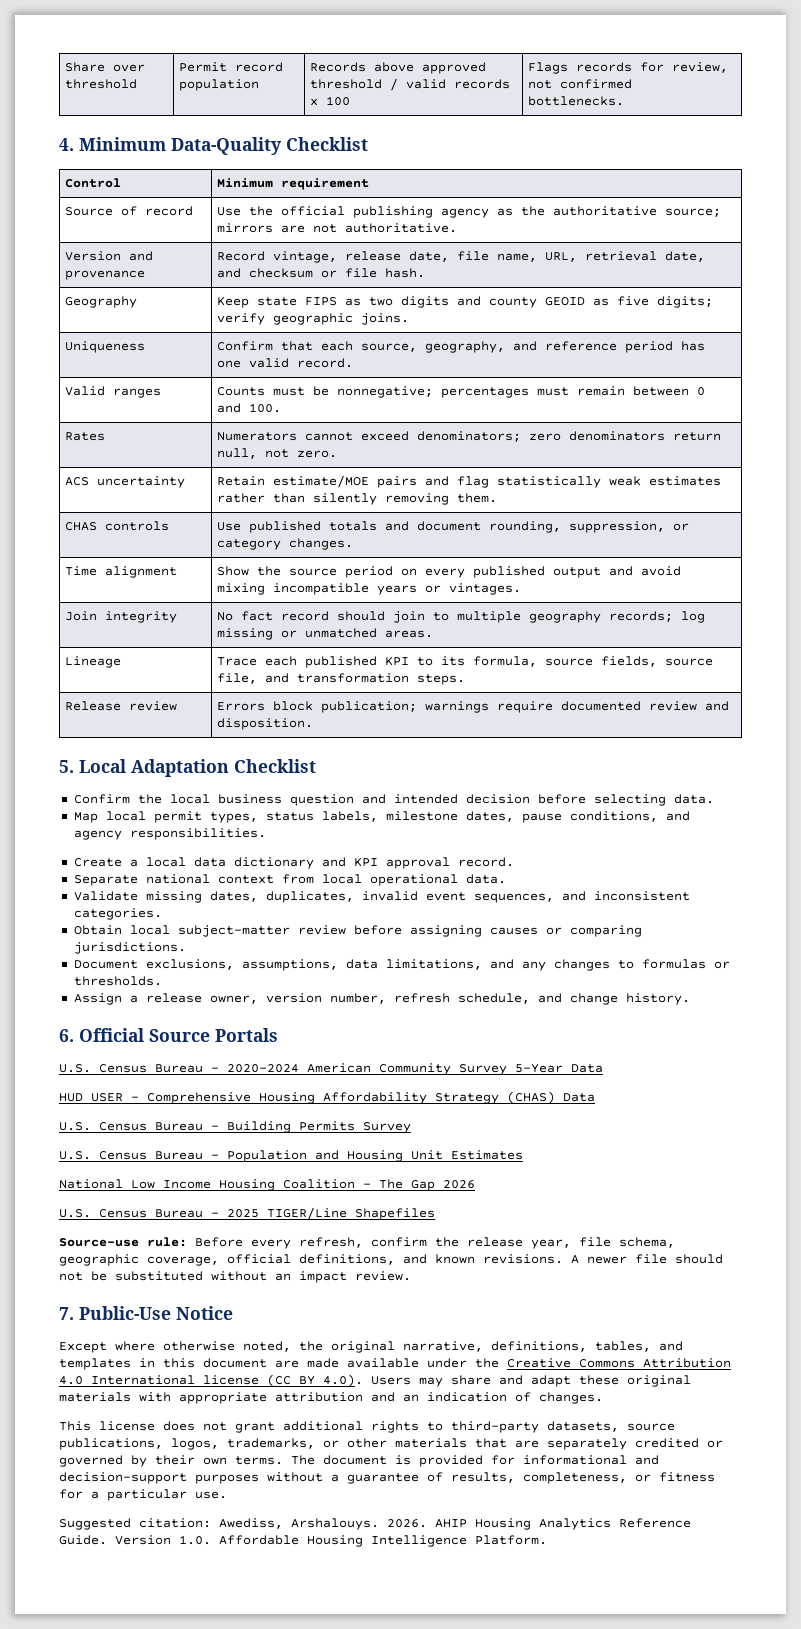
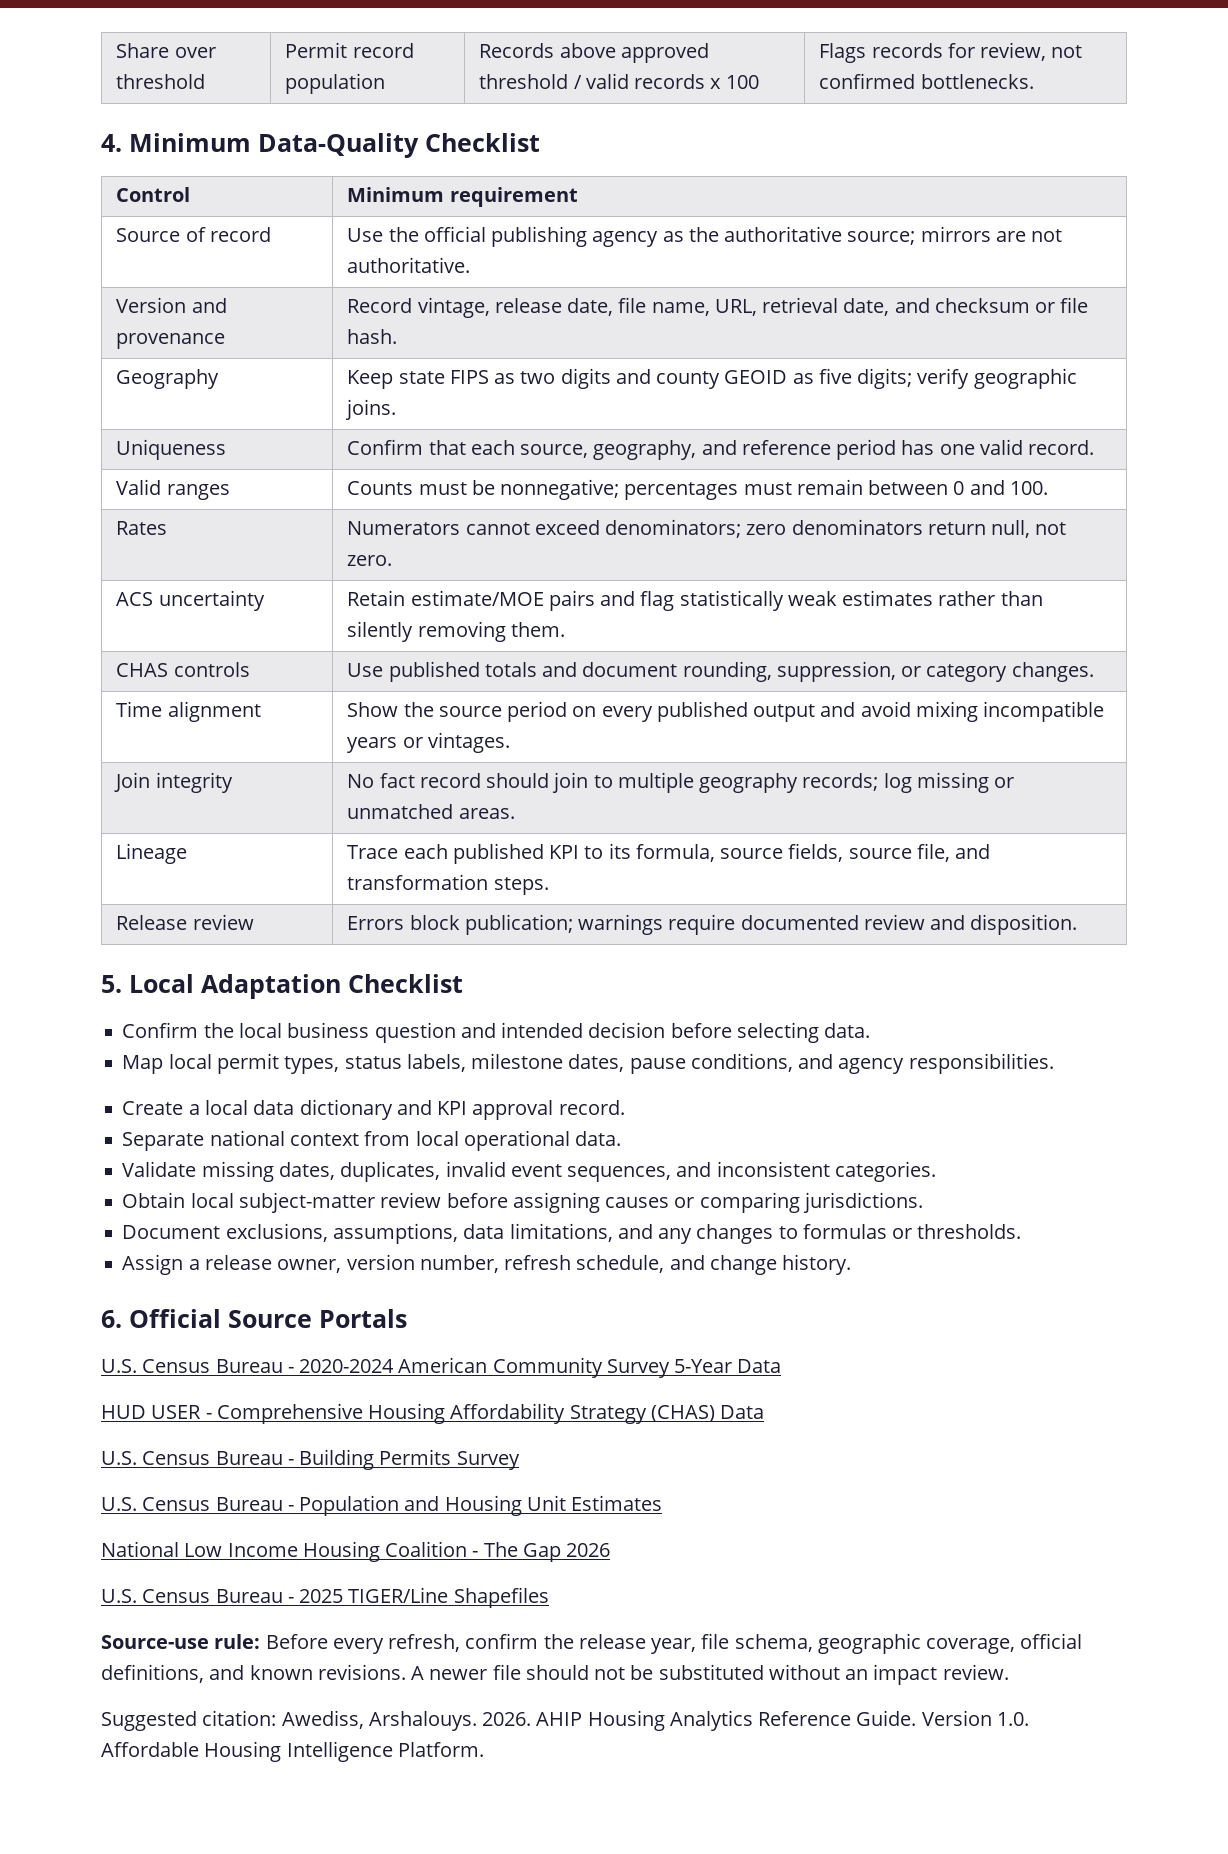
[59,1306,233,1320] [59,1341,683,1353] [59,1358,731,1370] [59,1374,691,1387] [59,1392,603,1404] [59,1421,675,1433] [59,1438,723,1450] [59,1455,659,1467] [59,1472,715,1484] [59,1489,227,1501] // 7. Public-Use Notice // Except where otherwise noted, the original narrative, definitions, tables, and templates in this document are made available under the Creative Commons Attribution 4.0 International license (CC BY 4.0). Users may share and adapt these original materials with appropriate attribution and an indication of changes. // This license does not grant additional rights to third-party datasets, source publications, logos, trademarks, or other materials that are separately credited or governed by their own terms. The document is provided for informational and decision-support purposes without a guarantee of results, completeness, or fitness for a particular use. -> (1009, 1672) none

